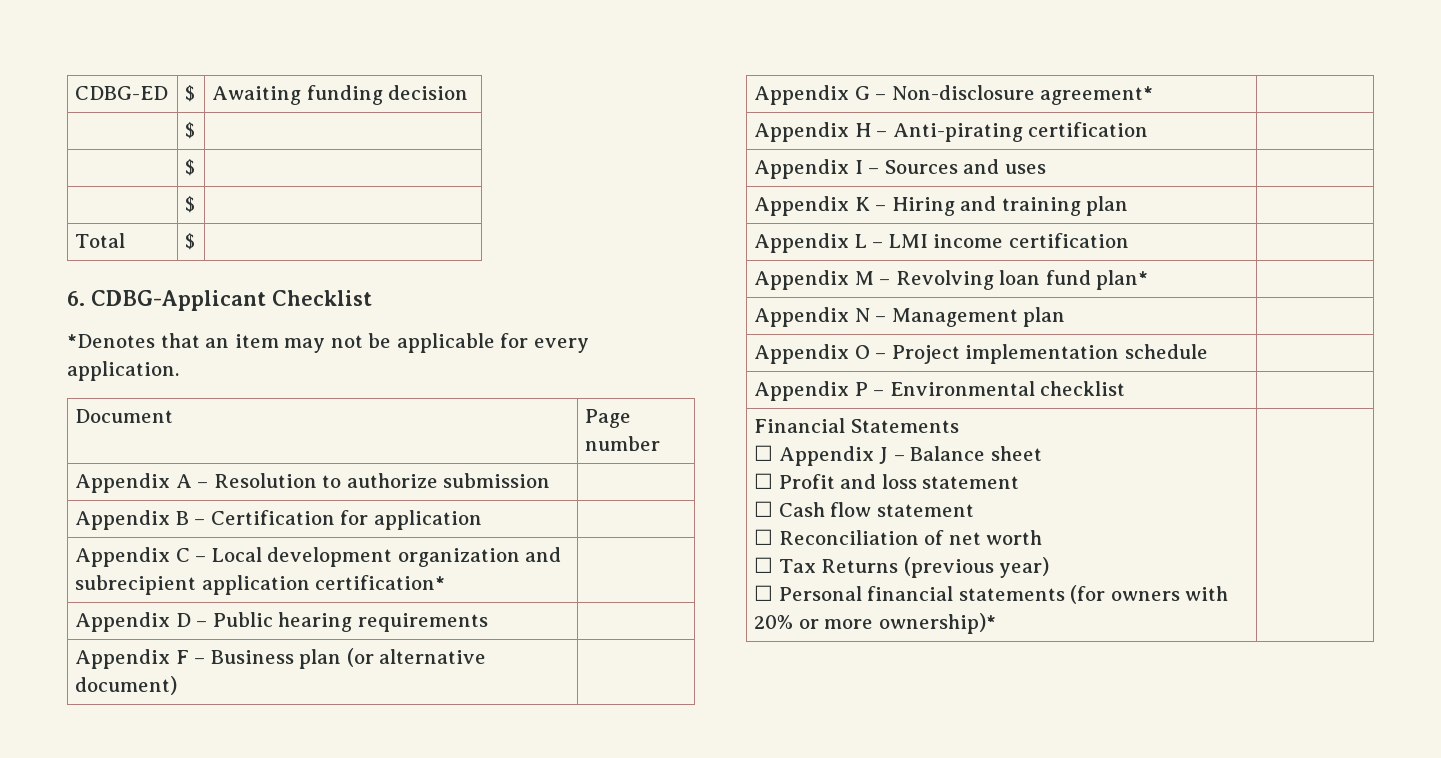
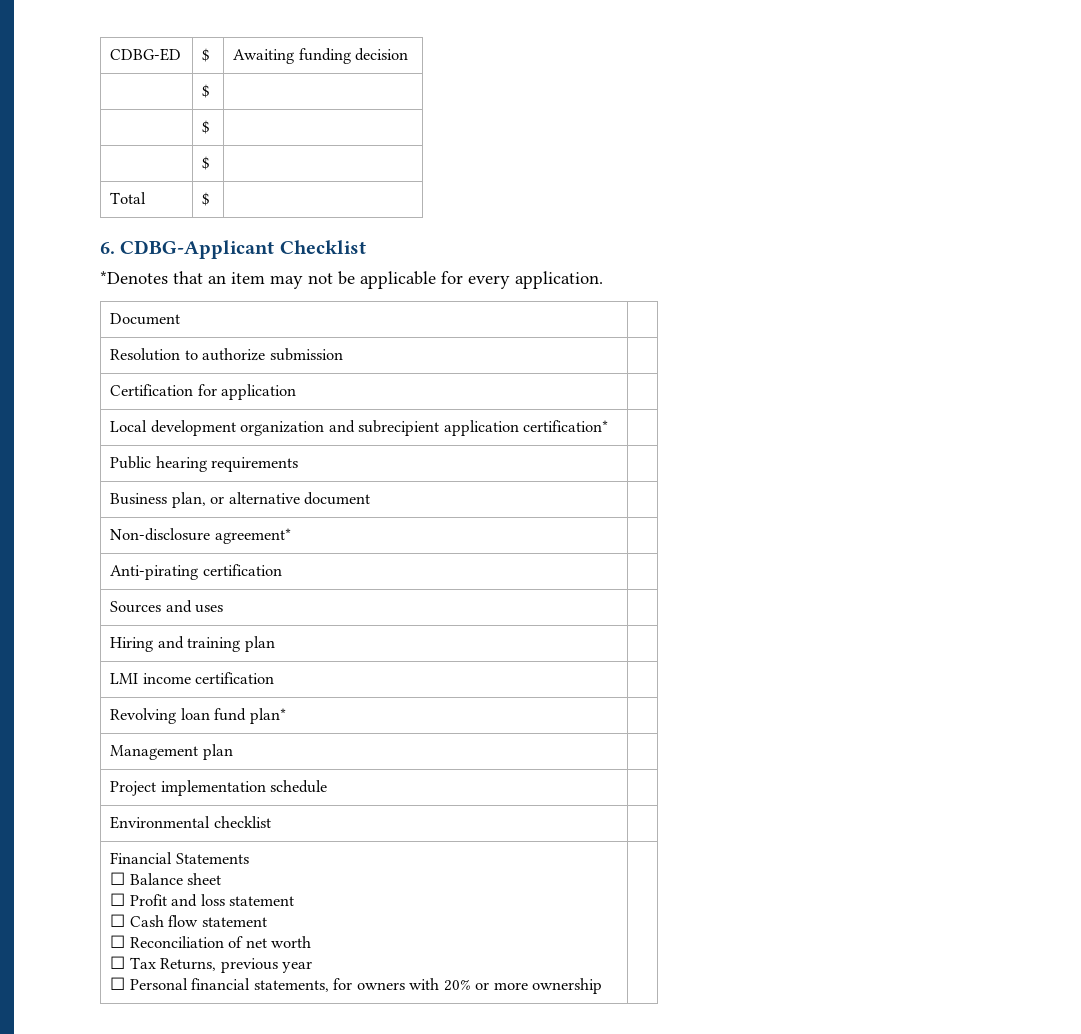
[585,409,632,428] [585,436,661,451] [75,473,209,493] Page number // Appendix A – -> (181, 319) //
[75,510,206,530] Appendix B – -> (343, 354) none
[75,547,207,567] Appendix C – -> (297, 392) none
[75,612,208,632] Appendix D – -> (609, 426) none
[75,648,487,669] [75,676,178,695] [754,85,887,105] Appendix F – Business plan (or alternative document) | // Appendix G – -> [110,492,371,508] Business plan, or alternative document | //
[754,122,888,142] Appendix H – -> (291, 536) none
[754,159,880,179] Appendix I – -> (282, 570) none
[754,196,887,216] Appendix K – -> (224, 609) none
[754,233,884,253] Appendix L – -> (275, 644) none
[754,270,891,290] Appendix M – -> (275, 678) none
[754,307,887,327] Appendix N – -> (286, 716) none
[754,344,887,364] Appendix O – -> (233, 752) none
[754,381,885,401] Appendix P – -> (328, 786) none
[778,446,905,466] Appendix J – -> (126, 878) none
[821,557,1050,578] Returns (previous year) -> [160,958,313,973] Returns, previous year
[958,585,1106,604] statements (for -> [253,978,353,992] statements, for
[878,613,996,634] ownership)* -> [532,978,603,994] ownership

